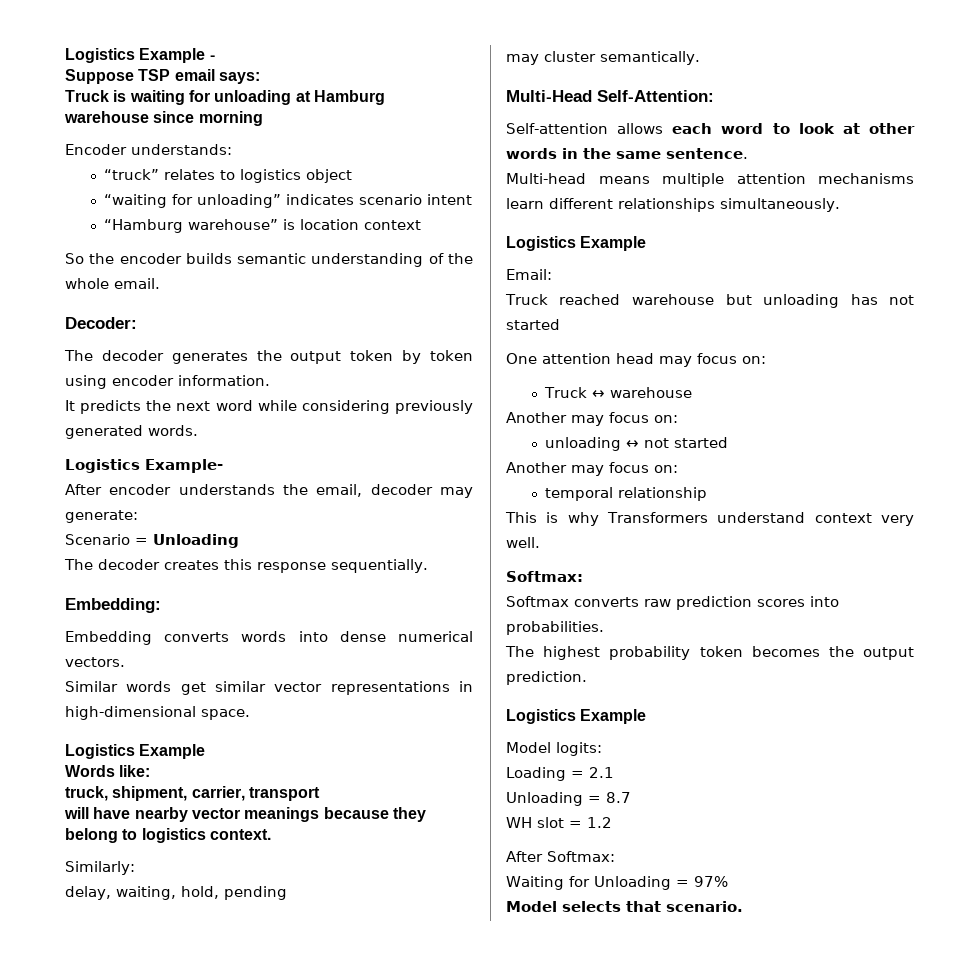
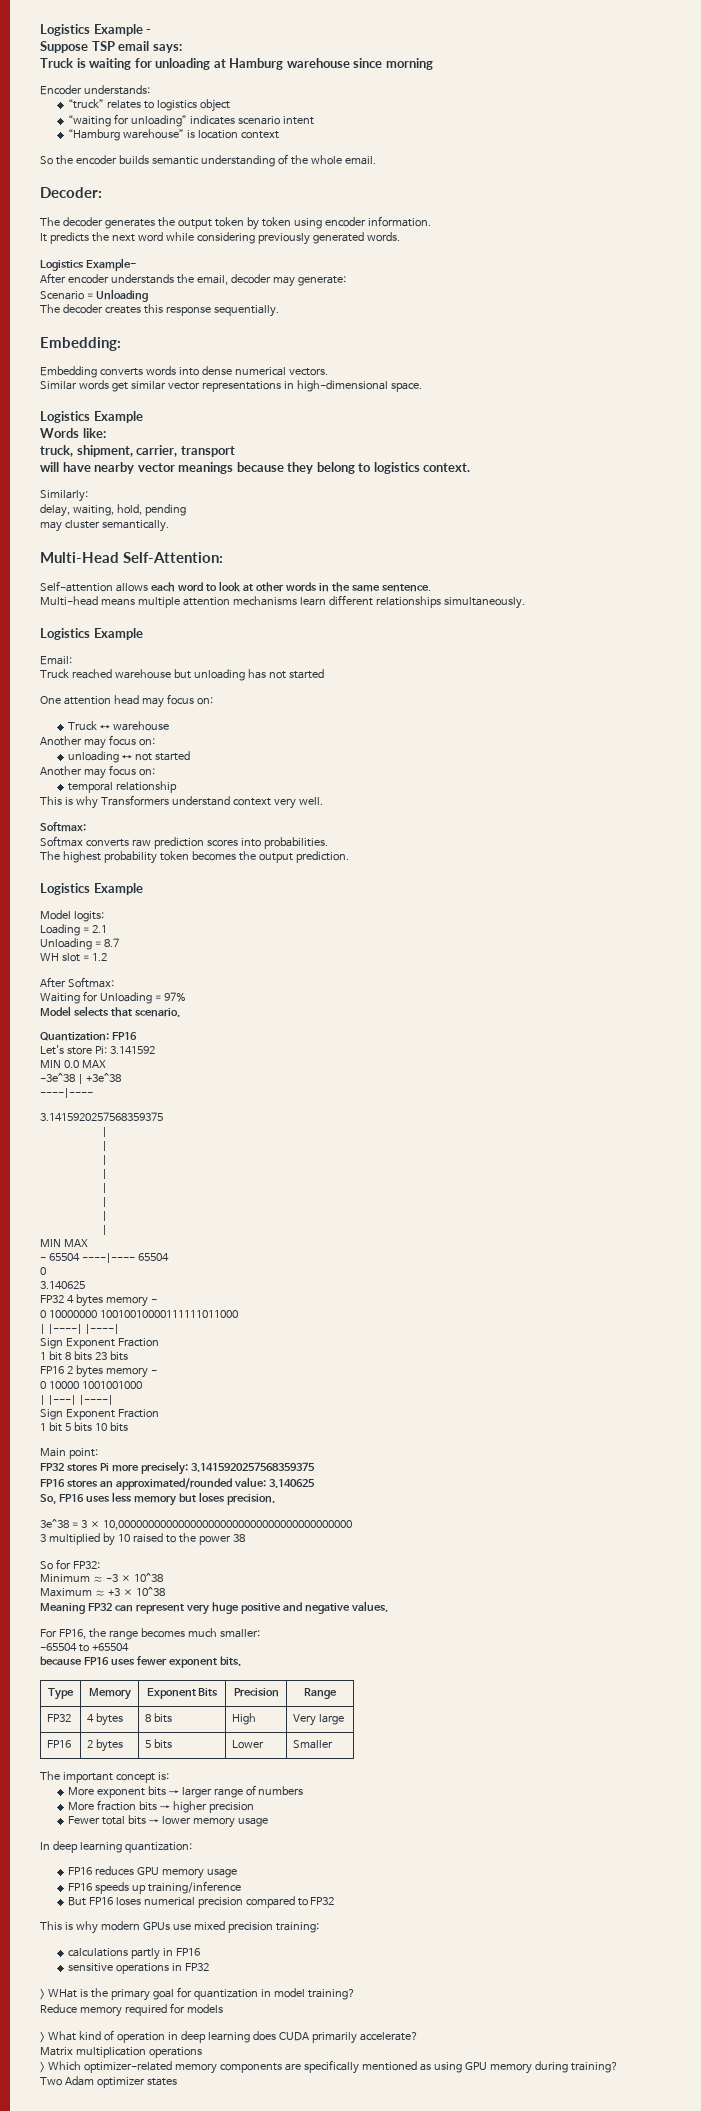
(743, 906) none -> [40,1032,137,1041] [40,1045,155,1055] [40,1060,106,1068] [40,1073,121,1084] [40,1088,93,1098] [40,1112,163,1121] [102,1127,108,1137] [102,1141,108,1151] [102,1155,108,1165] [102,1169,108,1179] [102,1183,108,1193] [102,1197,108,1207] [102,1211,108,1221] [102,1225,108,1235] [40,1239,88,1247] [40,1253,169,1263] [40,1267,46,1275] [40,1281,85,1289] [40,1294,157,1307] [40,1310,238,1318] [40,1324,119,1334] [40,1338,159,1349] [40,1351,128,1361] [40,1365,157,1378] [40,1381,142,1389] [40,1395,113,1405] [40,1409,159,1420] [40,1422,128,1432] [40,1448,98,1459] [40,1461,315,1475] [40,1477,315,1490] [40,1492,275,1506] [40,1519,352,1530] [40,1533,245,1546] [40,1559,100,1570] [40,1573,163,1582] [40,1587,165,1597] [40,1601,388,1615] [40,1628,260,1640] [40,1643,129,1652] [40,1656,241,1668] [48,1688,75,1700] [88,1688,131,1700] [146,1688,219,1699] [233,1688,279,1697] [304,1688,337,1699] [47,1714,72,1722] [87,1713,124,1726] [145,1713,173,1723] [232,1713,257,1725] [293,1714,345,1726] [47,1740,72,1748] [87,1739,124,1752] [145,1739,173,1749] [232,1740,265,1749] [293,1740,334,1749] [40,1771,169,1783] [67,1785,304,1798] [67,1800,254,1813] [67,1815,268,1828] [40,1841,192,1853] [67,1866,237,1879] [67,1881,241,1894] [67,1896,335,1908] [40,1921,319,1934] [67,1948,200,1960] [67,1963,209,1974] [40,1987,355,2001] [40,2003,223,2017] [40,2030,418,2044] [40,2047,202,2058] [40,2060,618,2074] [40,2076,177,2088] // Quantization: FP16 // Let's store Pi: 3.141592 // MIN 0.0 MAX // -3e^38 | +3e^38 // ----|---- // 3.1415920257568359375 // | // | // | // | // | // | // | // | // MIN MAX // - 65504 ----|---- 65504 // 0 // 3.140625 // FP32 4 bytes memory - // 0 10000000 10010010000111111011000 // | |----| |----| // Sign Exponent Fraction // 1 bit 8 bits 23 bits // FP16 2 bytes memory - // 0 10000 1001001000 // | |---| |----| // Sign Exponent Fraction // 1 bit 5 bits 10 bits // Main point: // FP32 stores Pi more precisely: 3.1415920257568359375 // FP16 stores an approximated/rounded value: 3.140625 // So, FP16 uses less memory but loses precision. // 3e^38 = 3 × 10,000000000000000000000000000000000000000 // 3 multiplied by 10 raised to the power 38 // So for FP32: // Minimum ≈ -3 × 10^38 // Maximum ≈ +3 × 10^38 // Meaning FP32 can represent very huge positive and negative values. // For FP16, the range becomes much smaller: // -65504 to +65504 // because FP16 uses fewer exponent bits. // Type | Memory | Exponent Bits | Precision | Range // FP32 | 4 bytes | 8 bits | High | Very large // FP16 | 2 bytes | 5 bits | Lower | Smaller // The important concept is: // More exponent bits → larger range of numbers // More fraction bits → higher precision // Fewer total bits → lower memory usage // In deep learning quantization: // FP16 reduces GPU memory usage // FP16 speeds up training/inference // But FP16 loses numerical precision compared to FP32 // This is why modern GPUs use mixed precision training: // calculations partly in FP16 // sensitive operations in FP32 // > WHat is the primary goal for quantization in model training? // Reduce memory required for models // > What kind of operation in deep learning does CUDA primarily accelerate? // Matrix multiplication operations // > Which optimizer-related memory components are specifically mentioned as using GPU memory during training? // Two Adam optimizer states

